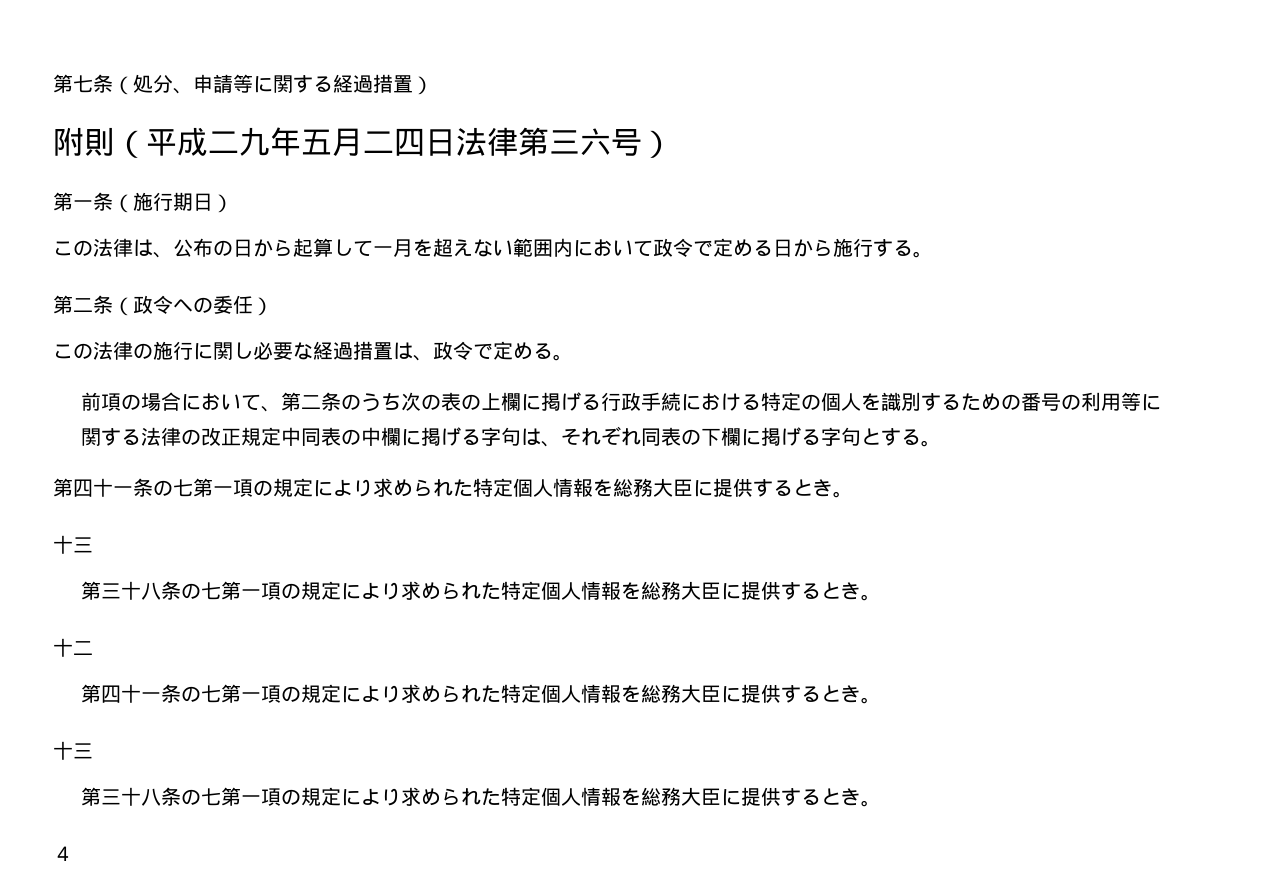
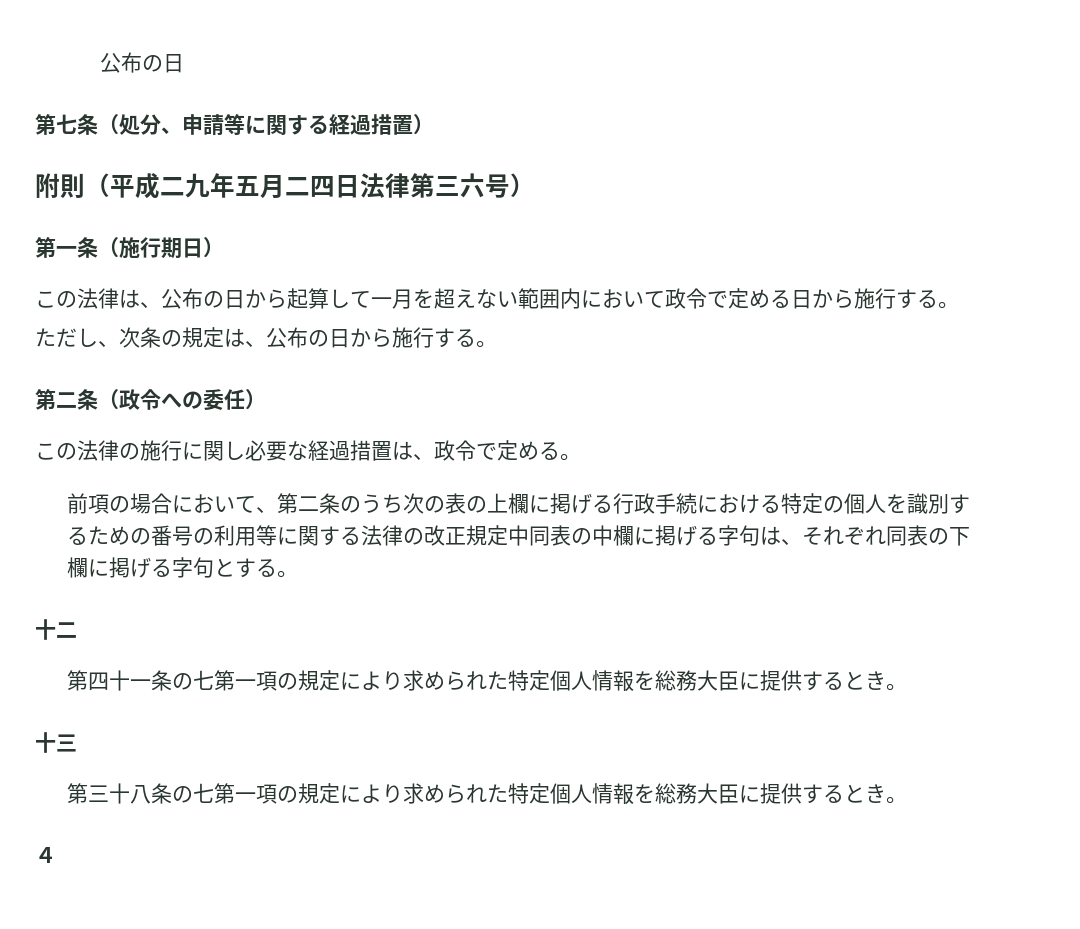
(53, 83) none -> [99,52,184,73] 公布の日 //
(933, 254) none -> [35,327,497,348] // ただし、次条の規定は、公布の日から施行する。
[53,478,853,498] [53,535,93,554] [80,581,881,601] // 第四十一条の七第一項の規定により求められた特定個人情報を総務大臣に提供するとき。 // 十三 // 第三十八条の七第一項の規定により求められた特定個人情報を総務大臣に提供するとき。 -> (299, 574) none

